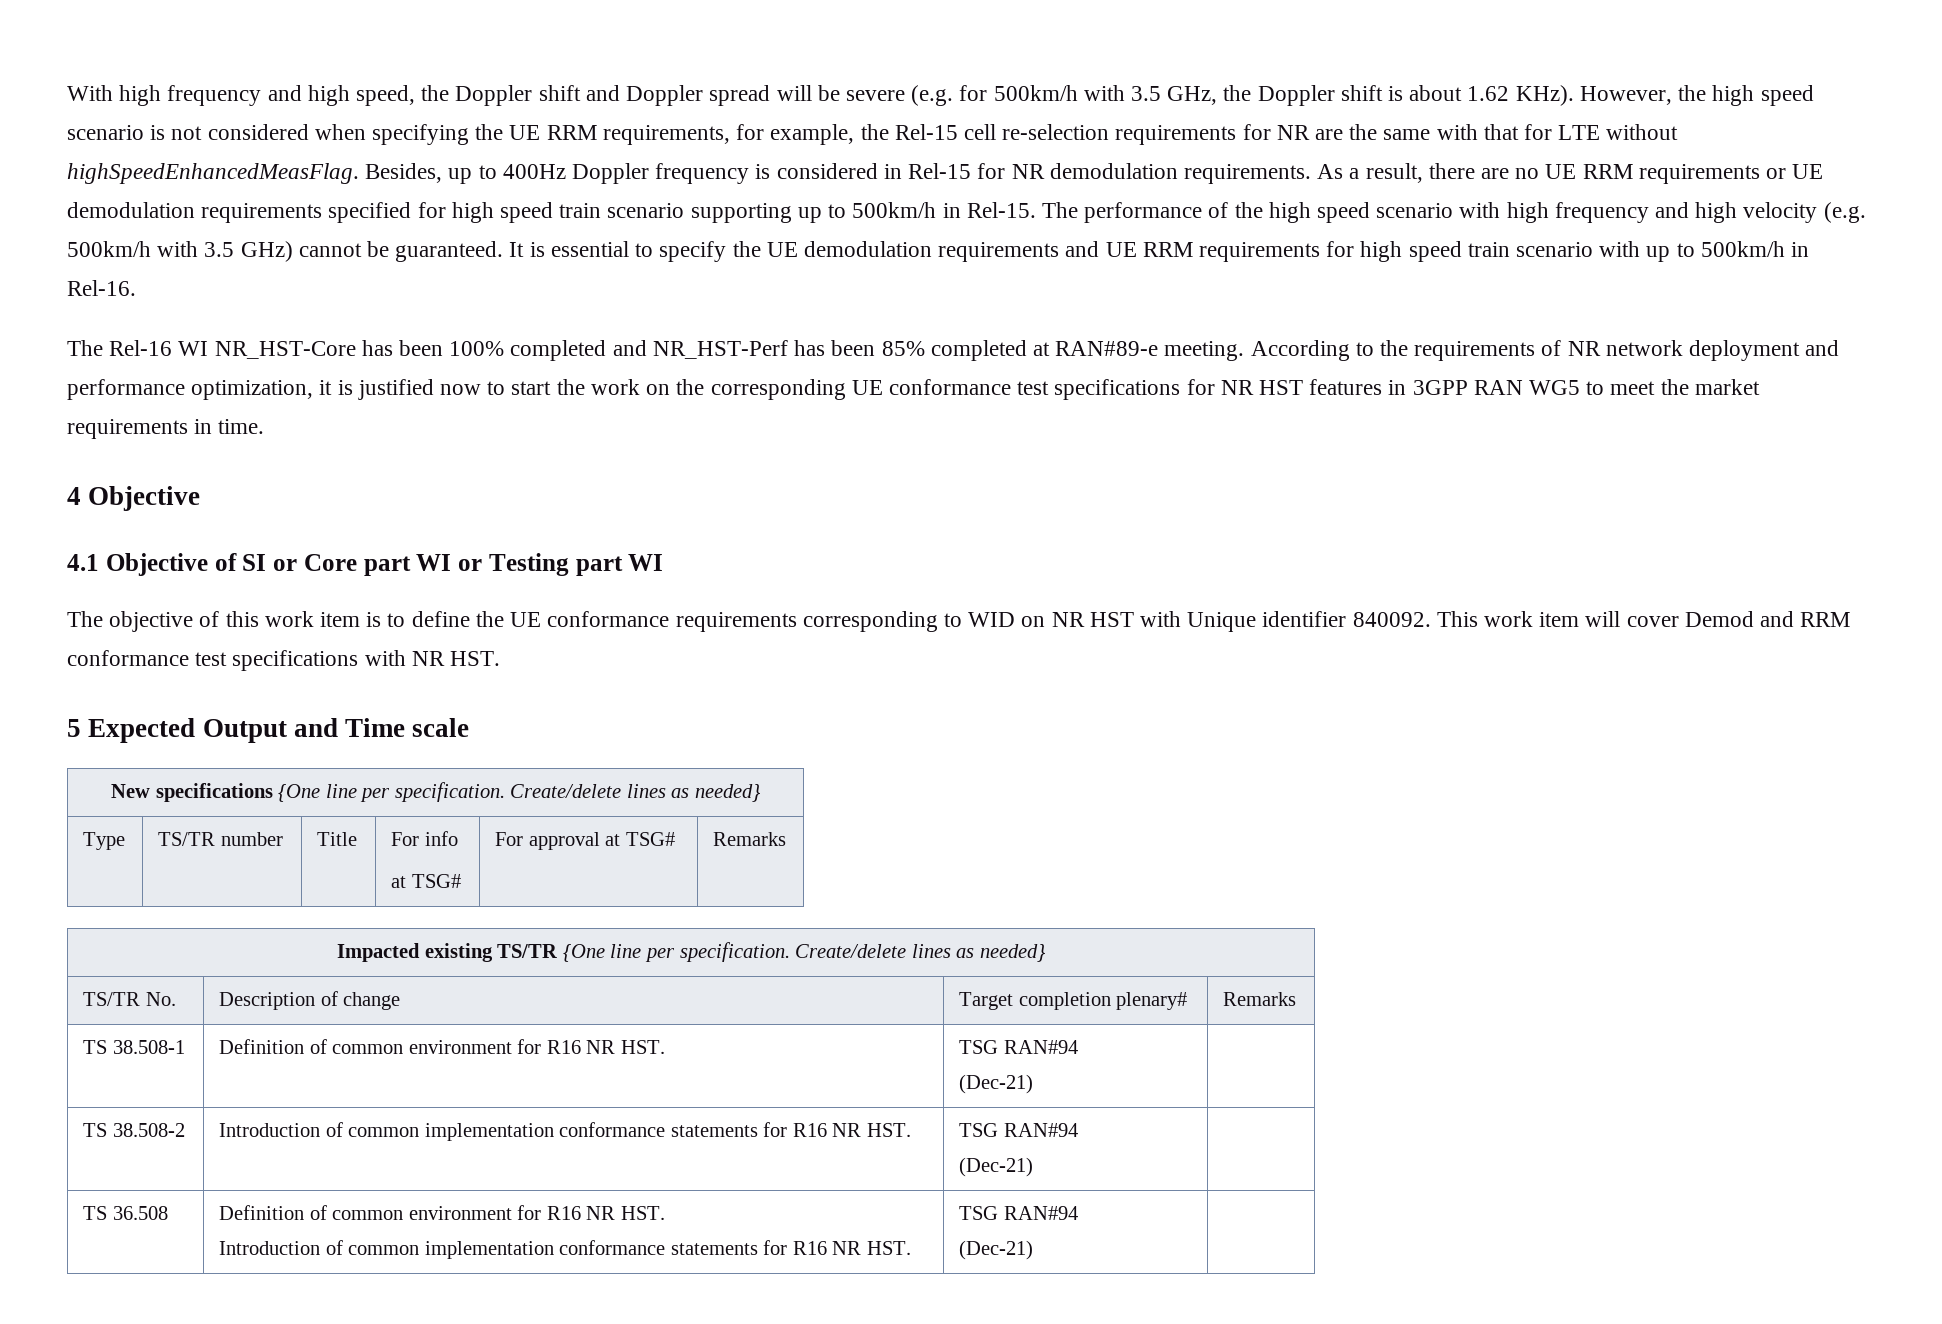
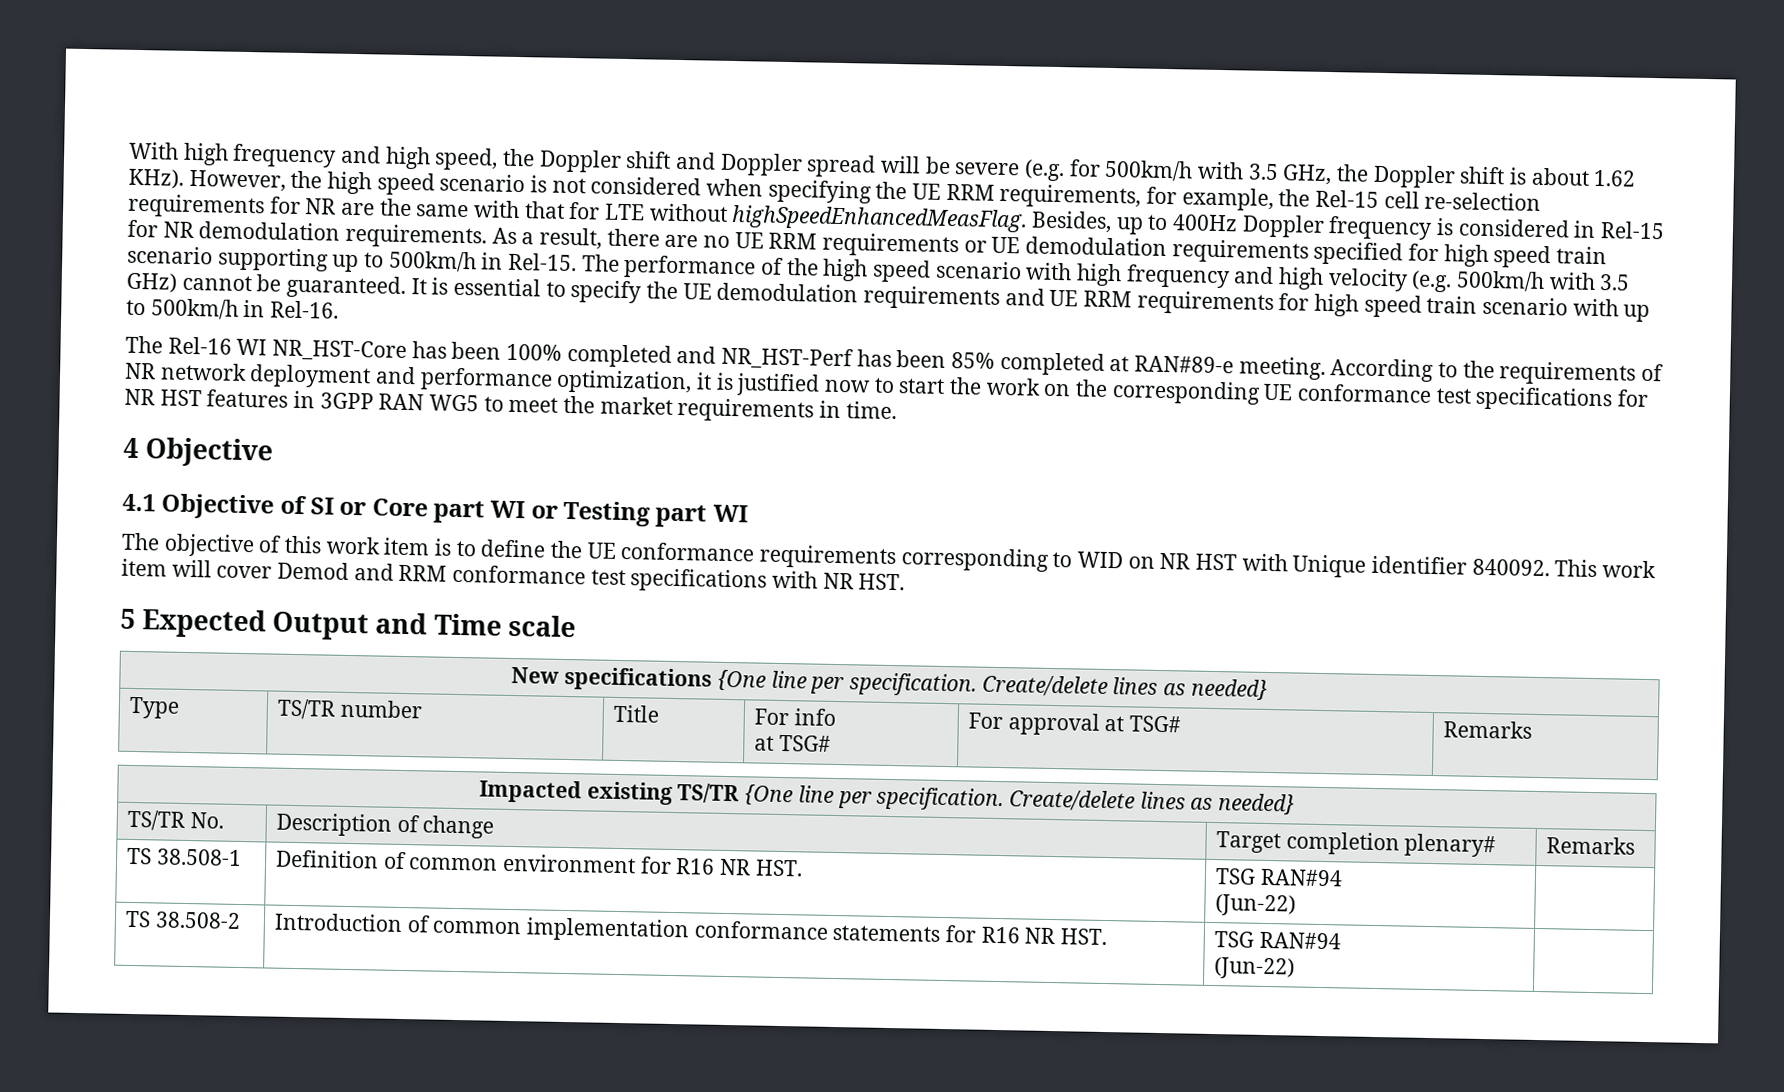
[959,1074,1034,1094] (Dec-21) -> [1214,894,1296,917] (Jun-22)
[959,1157,1034,1177] [83,1206,168,1220] [219,1205,665,1220] [219,1240,911,1259] [959,1206,1078,1220] [959,1240,1034,1260] (Dec-21) | // TS 36.508 | Definition of common environment for R16 NR HST. // Introduction of common implementation conformance statements for R16 NR HST. | TSG RAN#94 // (Dec-21) -> [1213,957,1295,980] (Jun-22)

